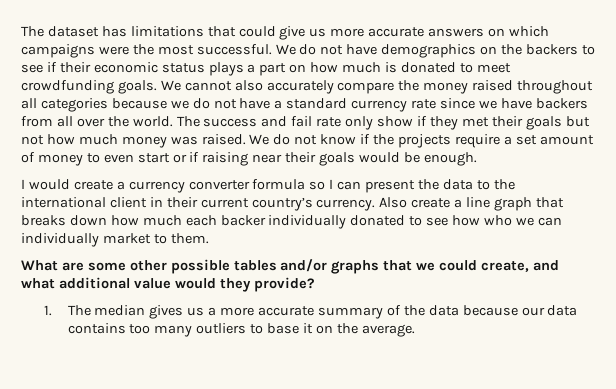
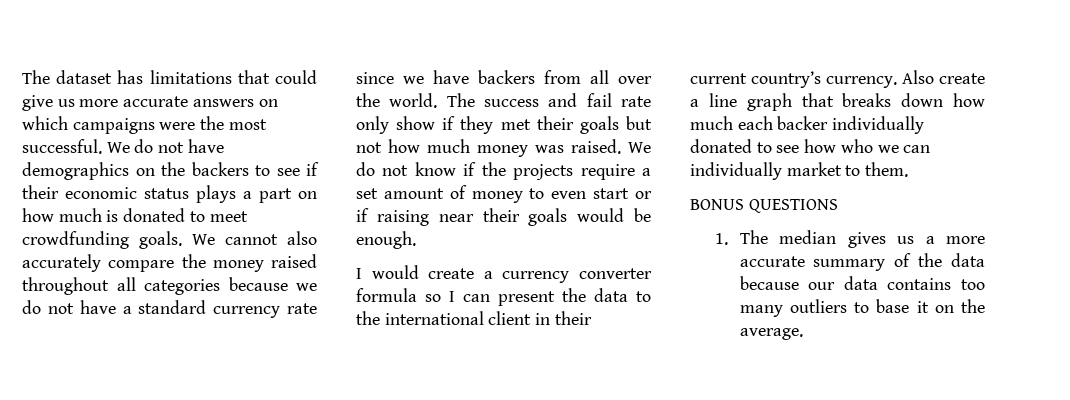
[21,259,559,274] [21,277,315,292] What are some other possible tables and/or graphs that we could create, and what additional value would they provide? -> [690,199,838,213] BONUS QUESTIONS

